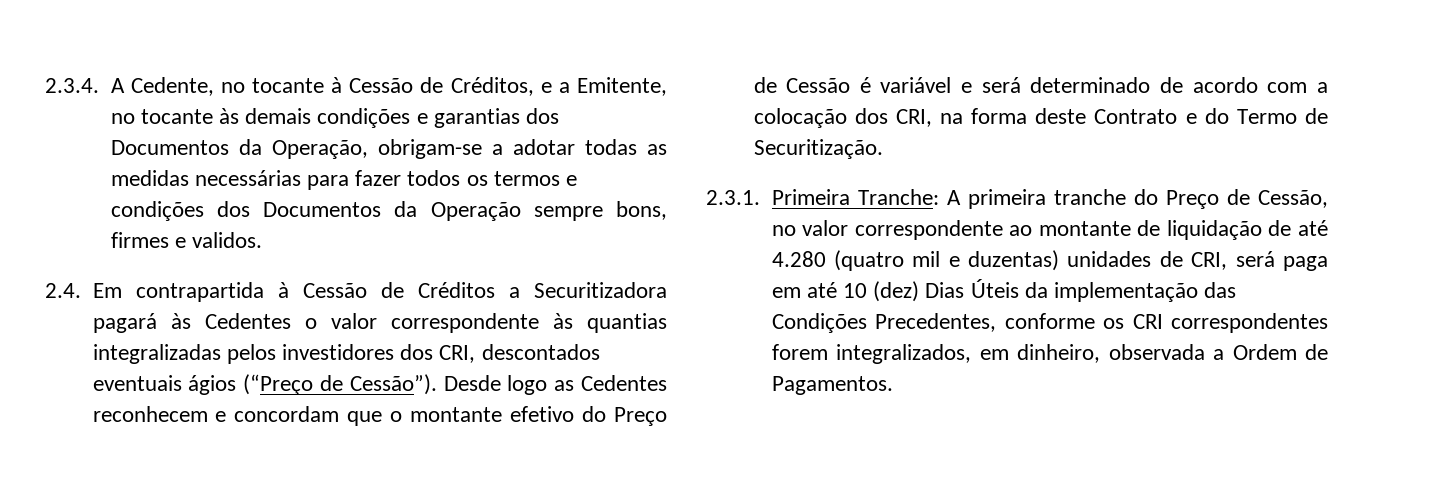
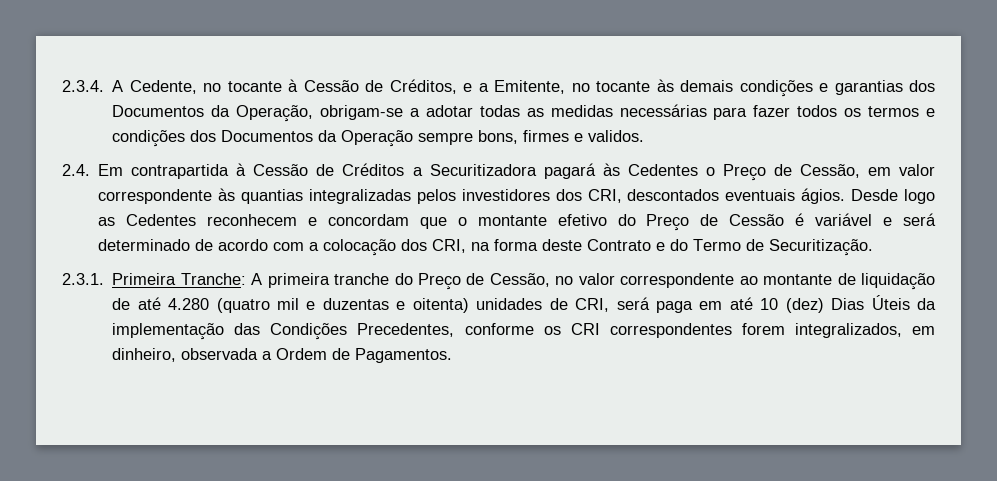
(317, 323) none -> [722,164,891,181] Preço de Cessão, em
[188,374,437,395] ágios (“Preço de Cessão”). -> [801,188,846,204] ágios.
[968,250,1060,271] duzentas) -> [322,298,469,313] duzentas e oitenta)

